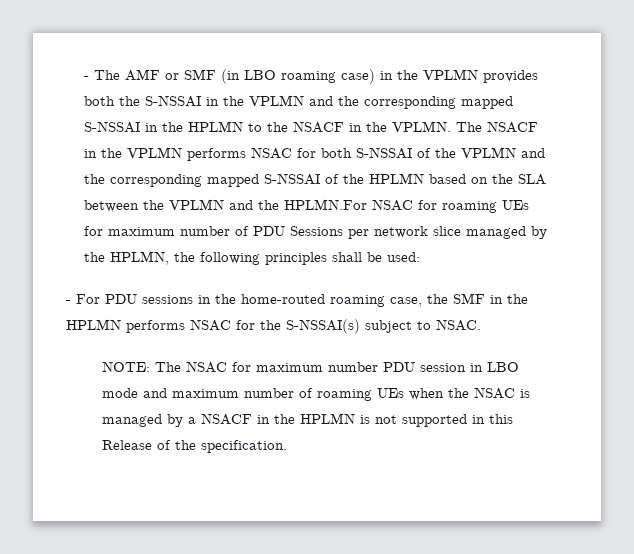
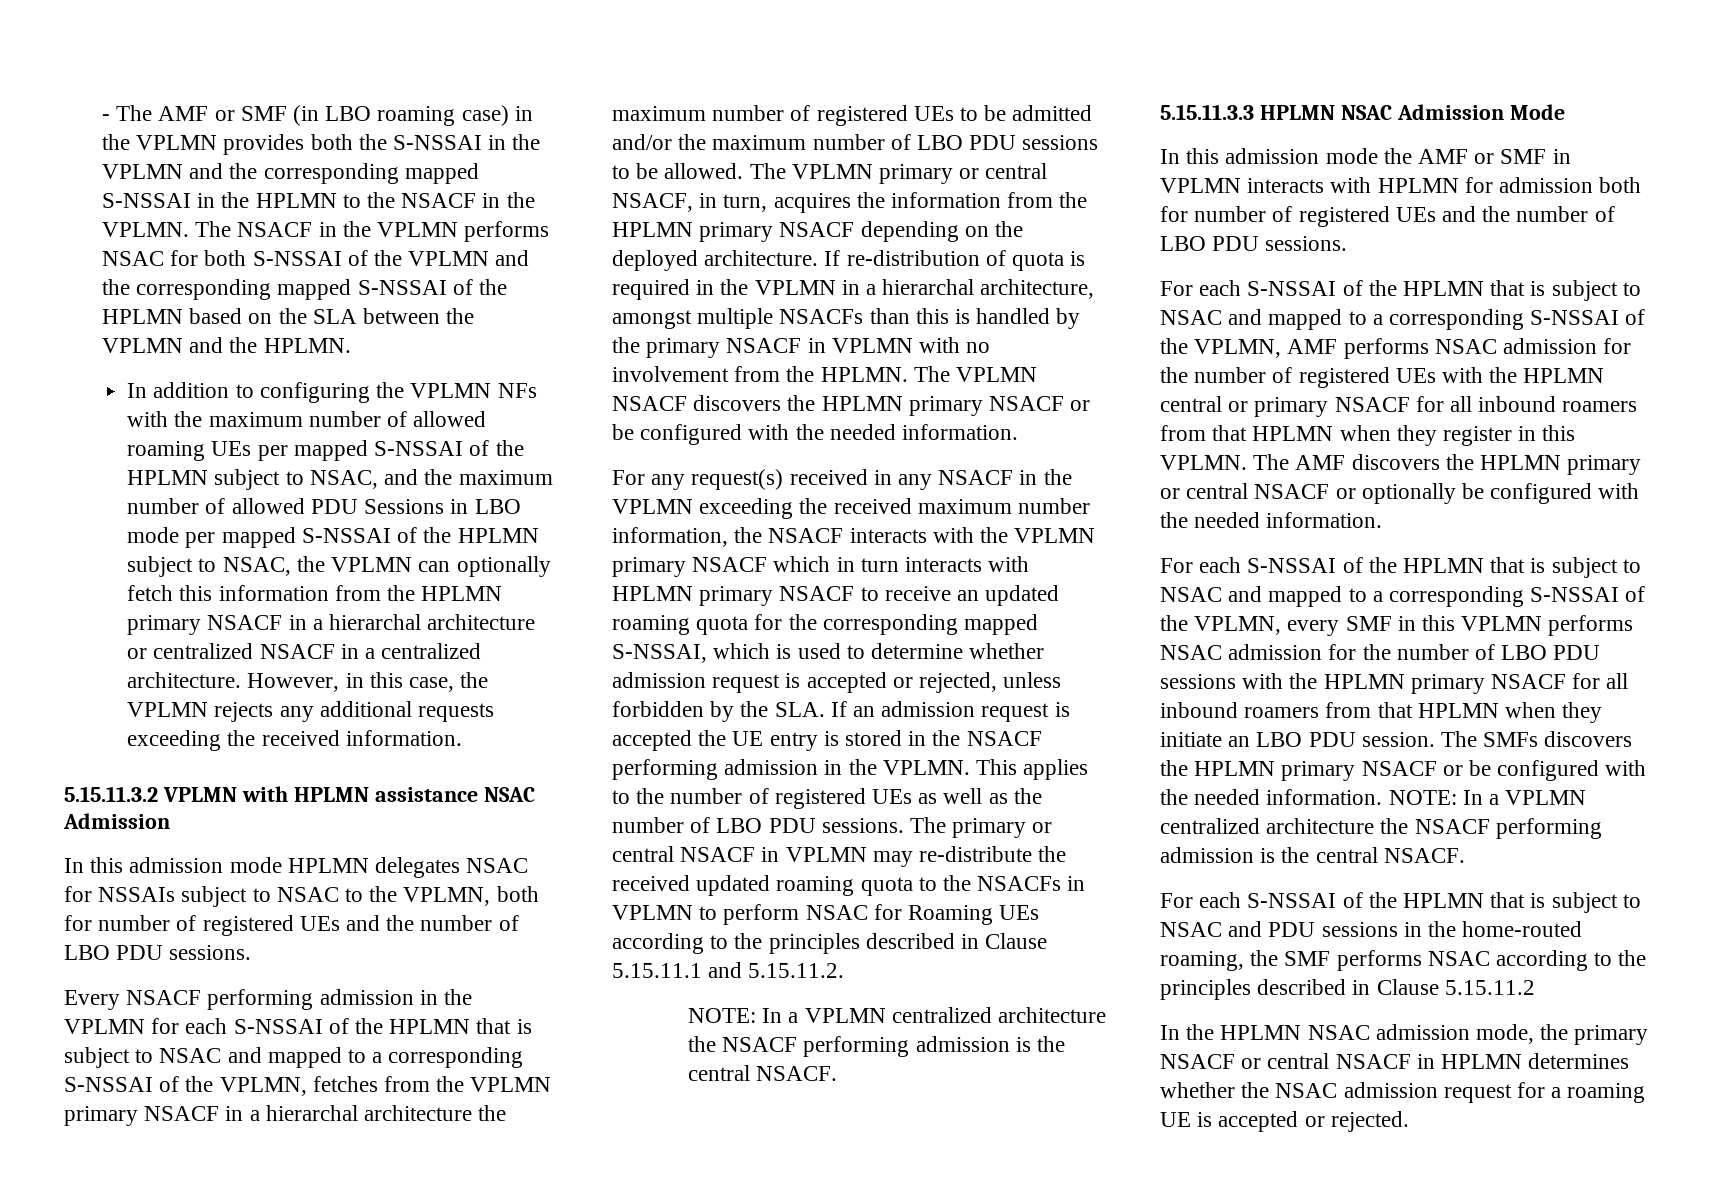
[284,199,530,213] [84,226,548,239] [84,251,421,265] [66,294,100,304] HPLMN.For NSAC for roaming UEs for maximum number of PDU Sessions per network slice managed by the HPLMN, the following principles shall be used: // - For -> [263,338,351,353] [127,382,537,403] [127,411,487,427] [127,440,524,461] [127,469,553,490] [127,498,521,514] [127,527,539,548] [127,556,551,577] [127,585,503,601] [127,614,536,635] [127,643,482,659] [127,672,489,692] [127,701,495,722] [127,730,462,751] [64,786,535,802] [63,813,170,829] [64,857,529,878] [64,886,539,907] [64,915,519,936] [64,945,252,960] [64,989,473,1010] [64,1018,532,1034] [64,1047,524,1068] [64,1076,552,1096] [64,1105,507,1126] [612,105,1093,126] [612,134,1099,150] [612,163,1048,184] [612,192,1088,213] [612,221,1024,242] [612,250,1086,271] [612,279,1095,300] [612,308,1081,329] [612,337,991,358] [612,366,1038,382] [612,395,1091,416] [612,424,1019,445] [612,469,1072,490] [612,498,1091,519] [612,527,1096,547] [612,556,1030,577] [612,585,1060,606] [612,614,1039,635] [612,643,1045,663] [612,672,1062,693] [612,701,1070,722] [612,730,1042,751] [612,759,1089,780] [612,788,1042,809] [612,817,1053,838] [612,846,1067,867] [612,875,1086,896] [612,904,1040,925] [612,933,1048,954] [612,962,845,978] [687,1007,1106,1023] [687,1036,1065,1057] [687,1065,838,1081] [1160,104,1565,120] [1160,148,1571,164] [1160,177,1642,193] [1160,206,1615,227] [1160,236,1348,251] [1160,280,1641,301] [1160,309,1646,330] [1160,338,1632,359] [1160,367,1605,388] [1160,396,1638,417] [1160,425,1576,446] [1160,454,1642,475] [1160,483,1640,504] [1160,512,1383,528] [1160,557,1641,578] [1160,586,1646,607] [1160,615,1634,636] [1160,644,1601,660] [1160,673,1629,694] [1160,702,1603,723] [1160,731,1633,747] [1160,760,1647,781] [1160,789,1587,805] [1160,818,1602,839] [1160,847,1465,863] [1160,892,1641,913] [1160,921,1263,937] HPLMN. // In addition to configuring the VPLMN NFs with the maximum number of allowed roaming UEs per mapped S-NSSAI of the HPLMN subject to NSAC, and the maximum number of allowed PDU Sessions in LBO mode per mapped S-NSSAI of the HPLMN subject to NSAC, the VPLMN can optionally fetch this information from the HPLMN primary NSACF in a hierarchal architecture or centralized NSACF in a centralized architecture. However, in this case, the VPLMN rejects any additional requests exceeding the received information. // 5.15.11.3.2 VPLMN with HPLMN assistance NSAC Admission // In this admission mode HPLMN delegates NSAC for NSSAIs subject to NSAC to the VPLMN, both for number of registered UEs and the number of LBO PDU sessions. // Every NSACF performing admission in the VPLMN for each S-NSSAI of the HPLMN that is subject to NSAC and mapped to a corresponding S-NSSAI of the VPLMN, fetches from the VPLMN primary NSACF in a hierarchal architecture the maximum number of registered UEs to be admitted and/or the maximum number of LBO PDU sessions to be allowed. The VPLMN primary or central NSACF, in turn, acquires the information from the HPLMN primary NSACF depending on the deployed architecture. If re-distribution of quota is required in the VPLMN in a hierarchal architecture, amongst multiple NSACFs than this is handled by the primary NSACF in VPLMN with no involvement from the HPLMN. The VPLMN NSACF discovers the HPLMN primary NSACF or be configured with the needed information. // For any request(s) received in any NSACF in the VPLMN exceeding the received maximum number information, the NSACF interacts with the VPLMN primary NSACF which in turn interacts with HPLMN primary NSACF to receive an updated roaming quota for the corresponding mapped S-NSSAI, which is used to determine whether admission request is accepted or rejected, unless forbidden by the SLA. If an admission request is accepted the UE entry is stored in the NSACF performing admission in the VPLMN. This applies to the number of registered UEs as well as the number of LBO PDU sessions. The primary or central NSACF in VPLMN may re-distribute the received updated roaming quota to the NSACFs in VPLMN to perform NSAC for Roaming UEs according to the principles described in Clause 5.15.11.1 and 5.15.11.2. // NOTE: In a VPLMN centralized architecture the NSACF performing admission is the central NSACF. // 5.15.11.3.3 HPLMN NSAC Admission Mode // In this admission mode the AMF or SMF in VPLMN interacts with HPLMN for admission both for number of registered UEs and the number of LBO PDU sessions. // For each S-NSSAI of the HPLMN that is subject to NSAC and mapped to a corresponding S-NSSAI of the VPLMN, AMF performs NSAC admission for the number of registered UEs with the HPLMN central or primary NSACF for all inbound roamers from that HPLMN when they register in this VPLMN. The AMF discovers the HPLMN primary or central NSACF or optionally be configured with the needed information. // For each S-NSSAI of the HPLMN that is subject to NSAC and mapped to a corresponding S-NSSAI of the VPLMN, every SMF in this VPLMN performs NSAC admission for the number of LBO PDU sessions with the HPLMN primary NSACF for all inbound roamers from that HPLMN when they initiate an LBO PDU session. The SMFs discovers the HPLMN primary NSACF or be configured with the needed information. NOTE: In a VPLMN centralized architecture the NSACF performing admission is the central NSACF. // For each S-NSSAI of the HPLMN that is subject to NSAC and
[330,293,528,307] [66,319,481,334] [102,361,520,373] [102,387,531,401] [102,413,514,427] [102,440,288,453] roaming case, the SMF in the HPLMN performs NSAC for the S-NSSAI(s) subject to NSAC. // NOTE: The NSAC for maximum number PDU session in LBO mode and maximum number of roaming UEs when the NSAC is managed by a NSACF in the HPLMN is not supported in this Release of the specification. -> [1160,950,1647,971] [1160,979,1535,1000] [1160,1024,1649,1045] [1160,1053,1630,1069] [1160,1082,1646,1103] [1160,1111,1409,1132] roaming, the SMF performs NSAC according to the principles described in Clause 5.15.11.2 // In the HPLMN NSAC admission mode, the primary NSACF or central NSACF in HPLMN determines whether the NSAC admission request for a roaming UE is accepted or rejected.

